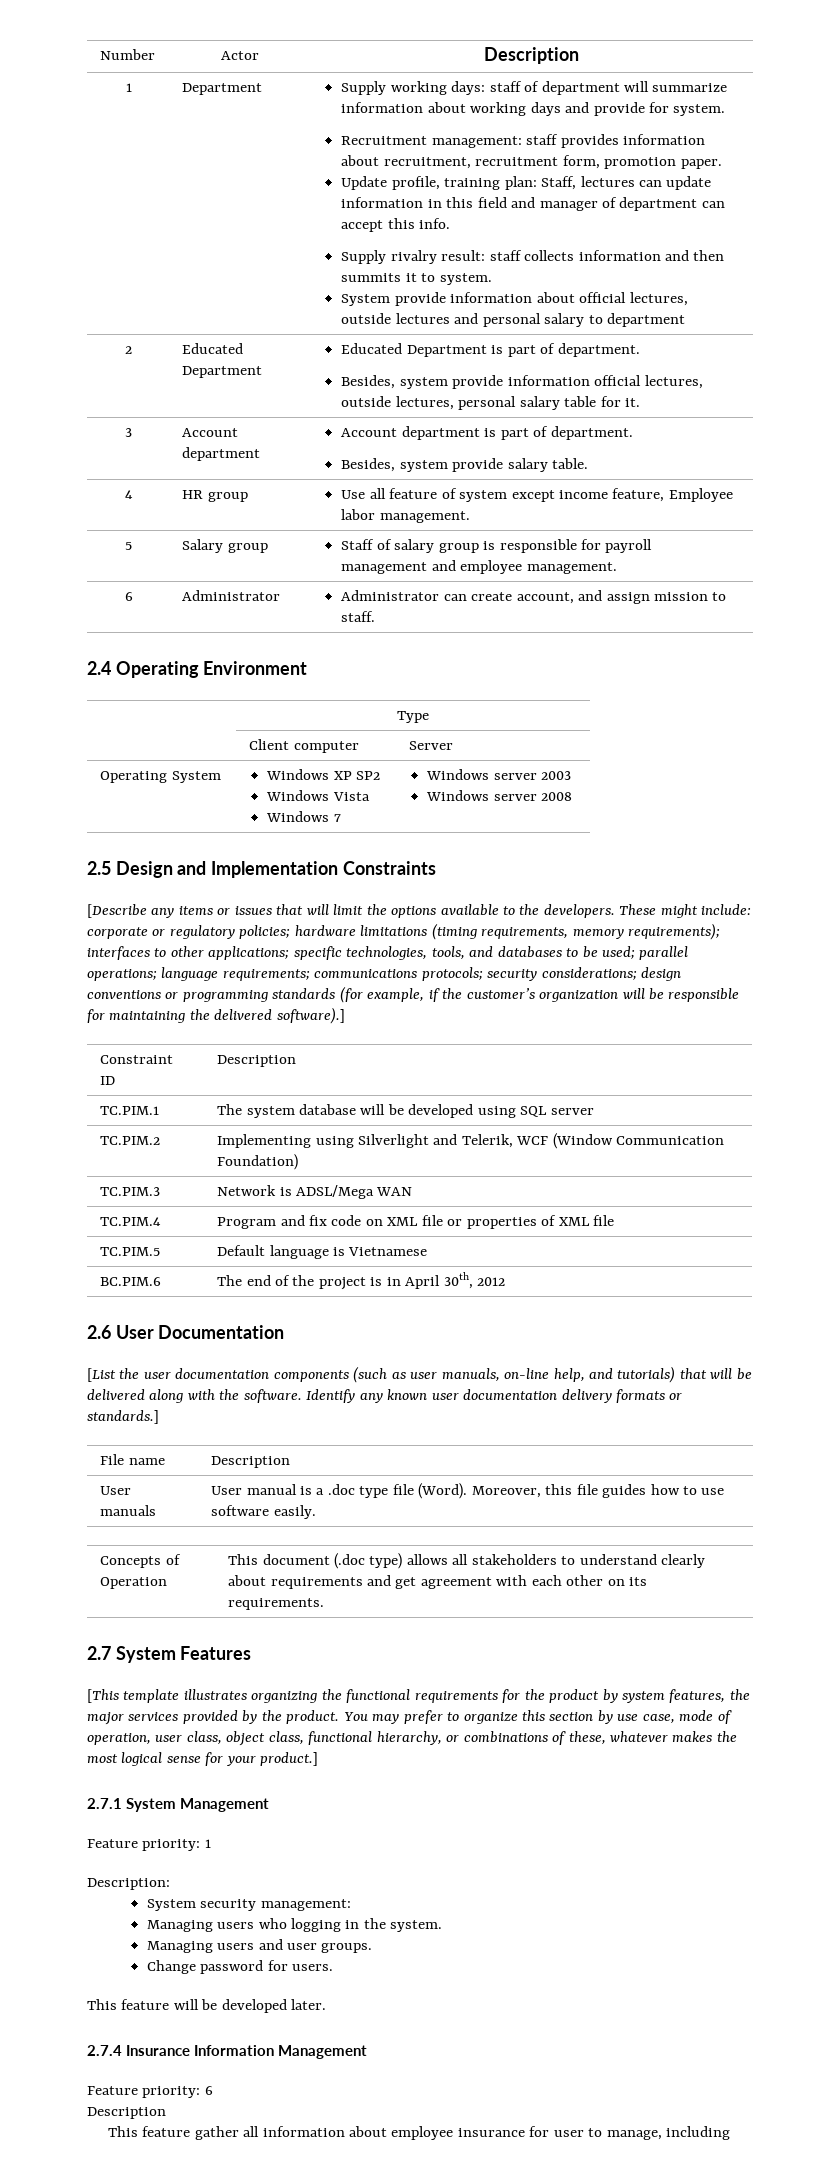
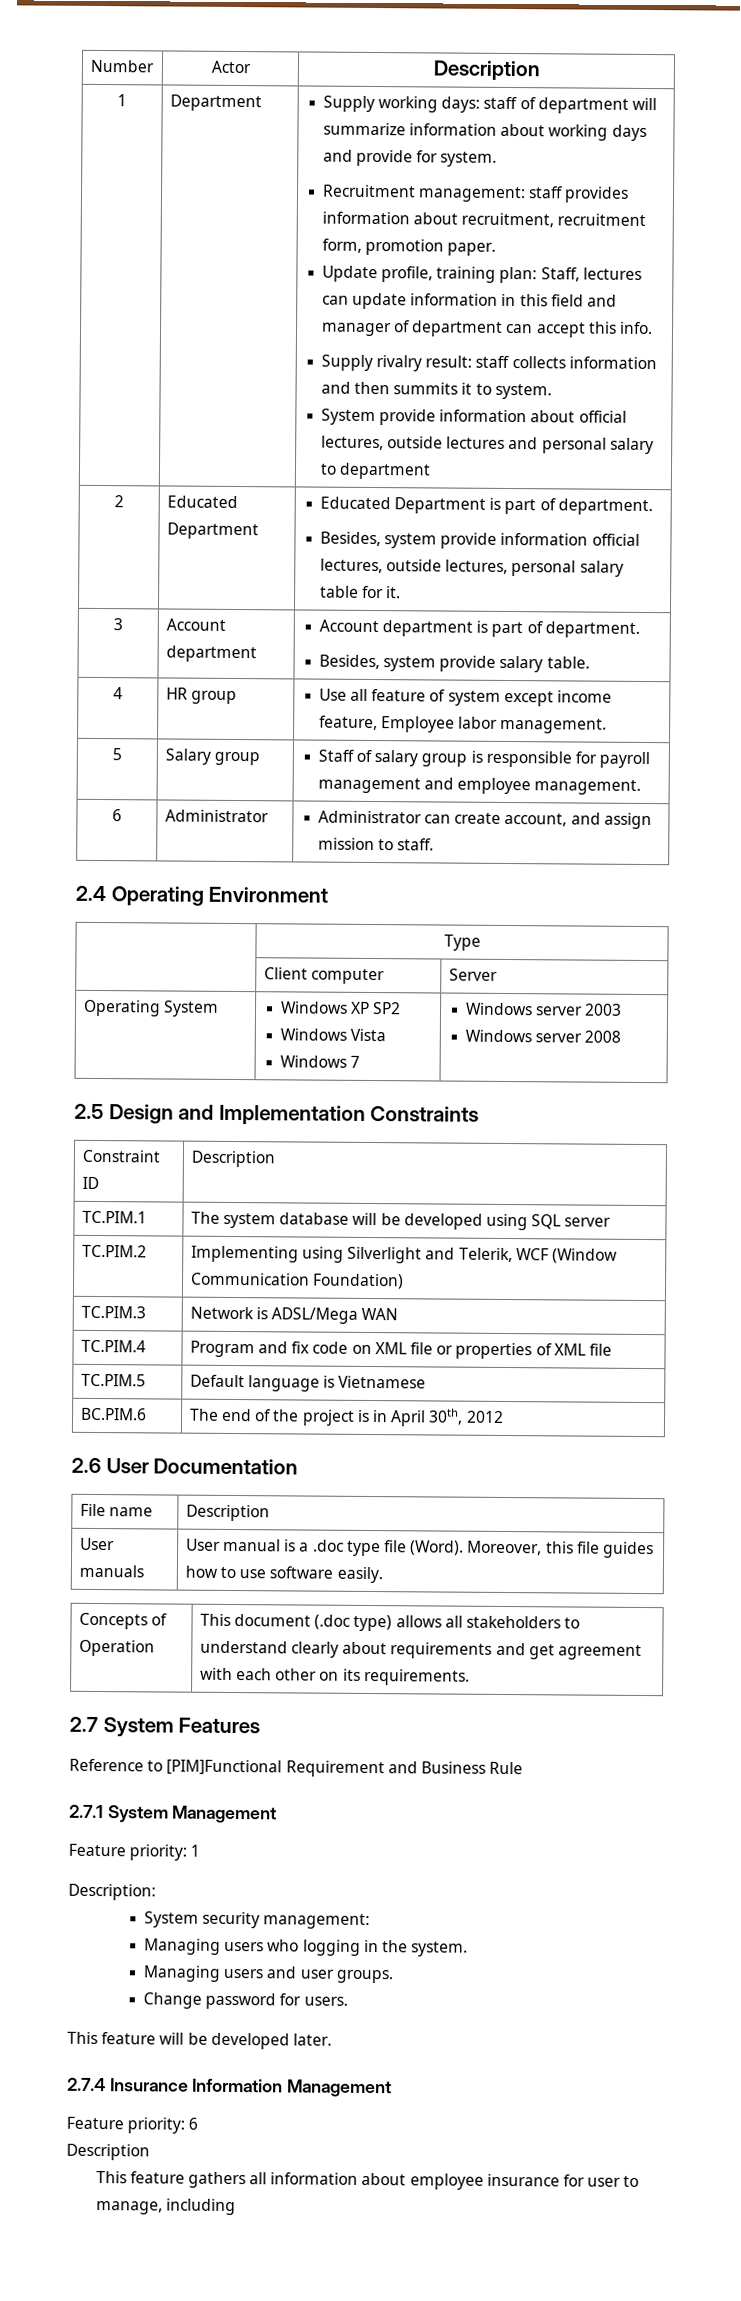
[87,904,752,918] [87,923,721,940] [87,946,689,960] [87,967,682,981] [87,986,740,1003] [87,1007,345,1024] // [Describe any items or issues that will limit the options available to the developers. These might include: corporate or regulatory policies; hardware limitations (timing requirements, memory requirements); interfaces to other applications; specific technologies, tools, and databases to be used; parallel operations; language requirements; communications protocols; security considerations; design conventions or programming standards (for example, if the customer’s organization will be responsible for maintaining the delivered software).] -> (480, 1113) none
[87,1366,752,1383] [87,1389,683,1403] [87,1410,159,1424] // [List the user documentation components (such as user manuals, on-line help, and tutorials) that will be delivered along with the software. Identify any known user documentation delivery formats or standards.] -> (299, 1466) none
[87,1689,750,1703] [87,1710,732,1725] [87,1731,737,1746] [87,1752,319,1766] [This template illustrates organizing the functional requirements for the product by system features, the major services provided by the product. You may prefer to organize this section by use case, mode of operation, user class, object class, functional hierarchy, or combinations of these, whatever makes the most logical sense for your product.] -> [69,1758,524,1778] Reference to [PIM]Functional Requirement and Business Rule
[194,2126,239,2140] gather -> [187,2171,246,2189] gathers

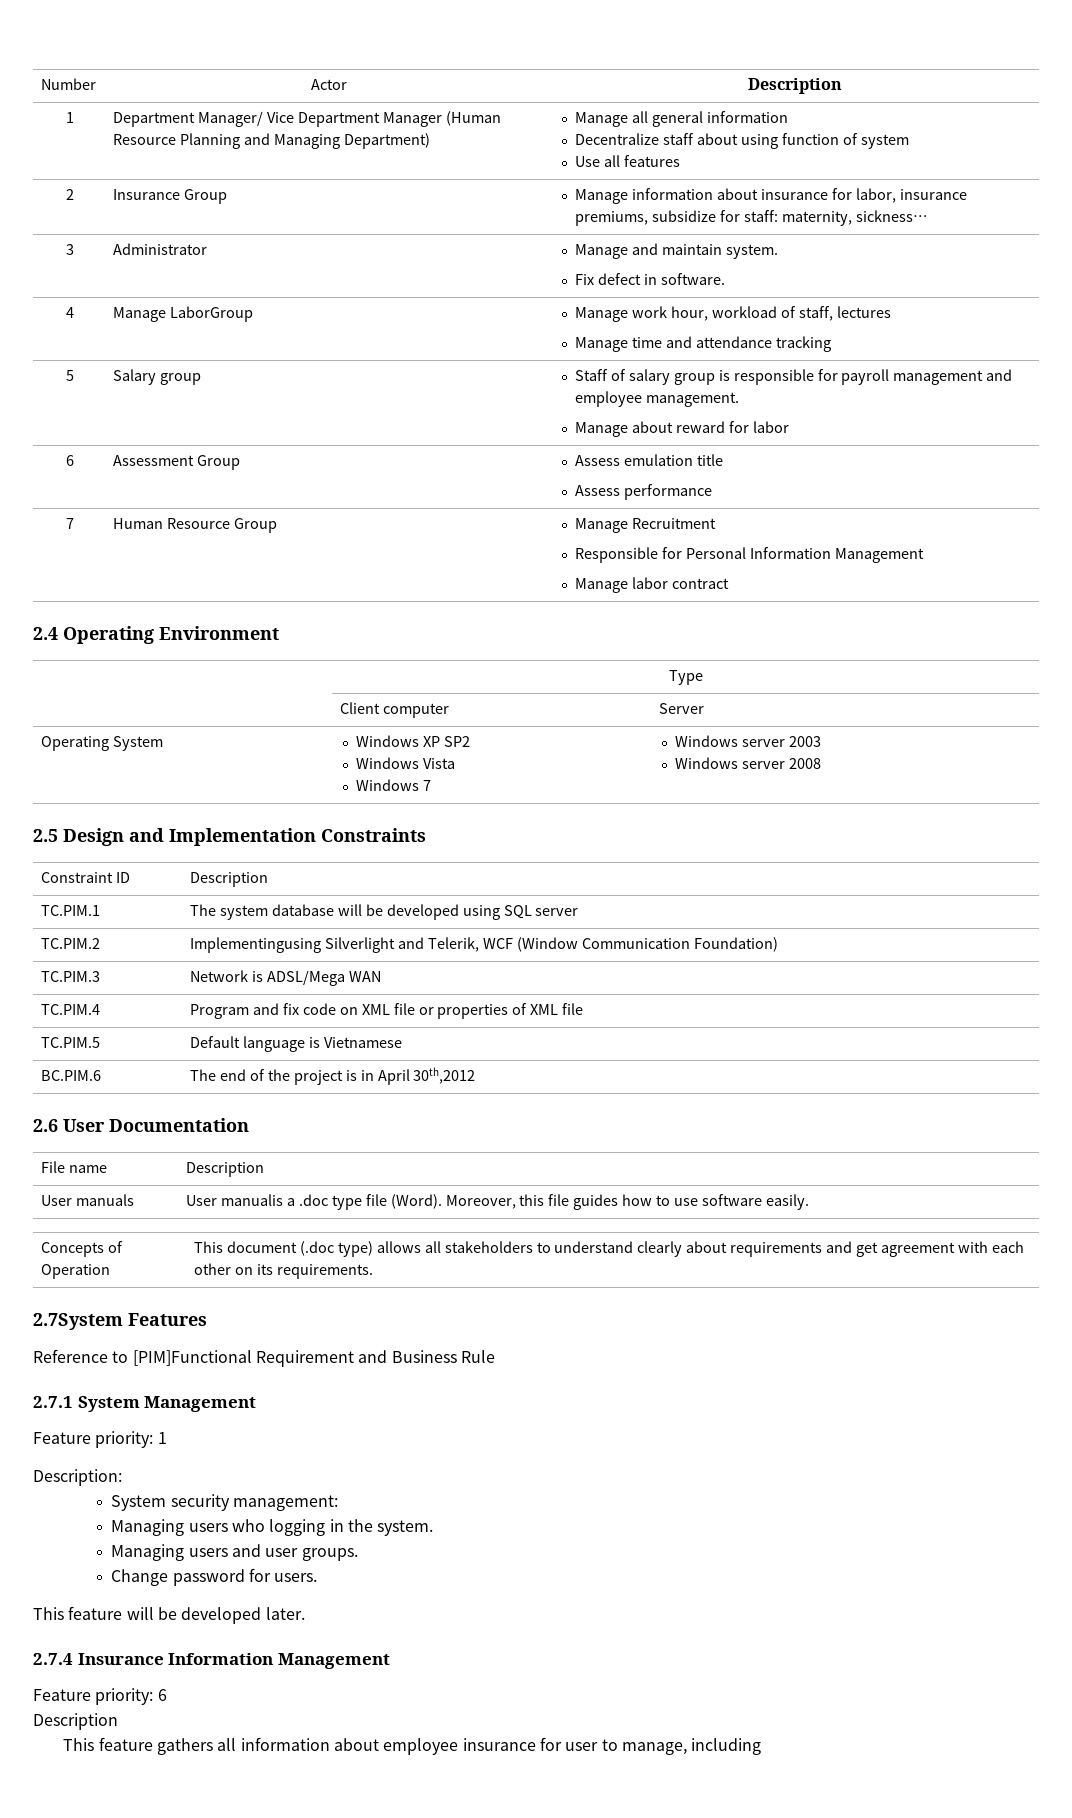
[322,95,658,114] [322,122,647,141] [322,149,498,167] [321,184,630,203] [321,211,647,228] [321,238,497,256] [321,265,642,284] [321,292,618,310] [320,320,654,338] [320,354,657,372] [320,381,552,400] [320,408,627,426] [320,435,654,455] [319,462,432,480] [114,495,124,508] [166,495,238,509] [166,522,259,540] [319,496,653,516] [319,531,640,549] [319,558,624,577] [319,585,402,599] [113,618,123,631] [165,618,226,631] [165,645,257,663] [318,619,640,638] [318,654,590,673] [113,687,123,700] [165,687,238,705] [318,688,613,707] [318,715,608,734] | Supply working days: staff of department will summarize information about working days and provide for system. // Recruitment management: staff provides information about recruitment, recruitment form, promotion paper. // Update profile, training plan: Staff, lectures can update information in this field and manager of department can accept this info. // Supply rivalry result: staff collects information and then summits it to system. // System provide information about official lectures, outside lectures and personal salary to department // 2 | Educated Department | Educated Department is part of department. // Besides, system provide information official lectures, outside lectures, personal salary table for it. // 3 | Account department | Account department is part of department. // Besides, system provide salary table. // 4 | HR group | Use all feature of system except income feature, Employee labor management. -> [198,111,501,127] [113,133,430,149] [575,111,788,127] [575,133,909,149] [575,155,680,167] [65,189,74,200] [113,189,228,204] [575,188,967,204] [575,210,928,226] [65,244,74,255] [113,243,208,255] [575,243,778,259] [575,273,725,285] [65,307,74,318] [113,306,254,322] [575,306,891,322] [575,336,831,352] Manager/ Vice Department Manager (Human Resource Planning and Managing Department) | Manage all general information // Decentralize staff about using function of system // Use all features // 2 | Insurance Group | Manage information about insurance for labor, insurance premiums, subsidize for staff: maternity, sickness… // 3 | Administrator | Manage and maintain system. // Fix defect in software. // 4 | Manage LaborGroup | Manage work hour, workload of staff, lectures // Manage time and attendance tracking
[112,809,122,822] [164,809,269,823] [317,810,652,830] [317,837,435,851] // 6 | Administrator | Administrator can create account, and assign mission to staff. -> [575,421,789,437] [65,455,74,466] [113,455,241,470] [575,454,723,466] [575,484,713,500] [65,518,74,529] [113,518,277,533] [575,518,717,533] [575,547,924,563] [575,577,729,593] // Manage about reward for labor // 6 | Assessment Group | Assess emulation title // Assess performance // 7 | Human Resource Group | Manage Recruitment // Responsible for Personal Information Management // Manage labor contract
[190,1245,345,1263] Implementing using -> [190,937,322,953] Implementingusing
[428,1408,504,1425] 30th, 2012 -> [413,1067,476,1084] 30th,2012
[223,1538,297,1552] manual is -> [221,1194,284,1206] manualis
[69,1716,174,1738] 2.7 System -> [33,1313,123,1330] 2.7System

